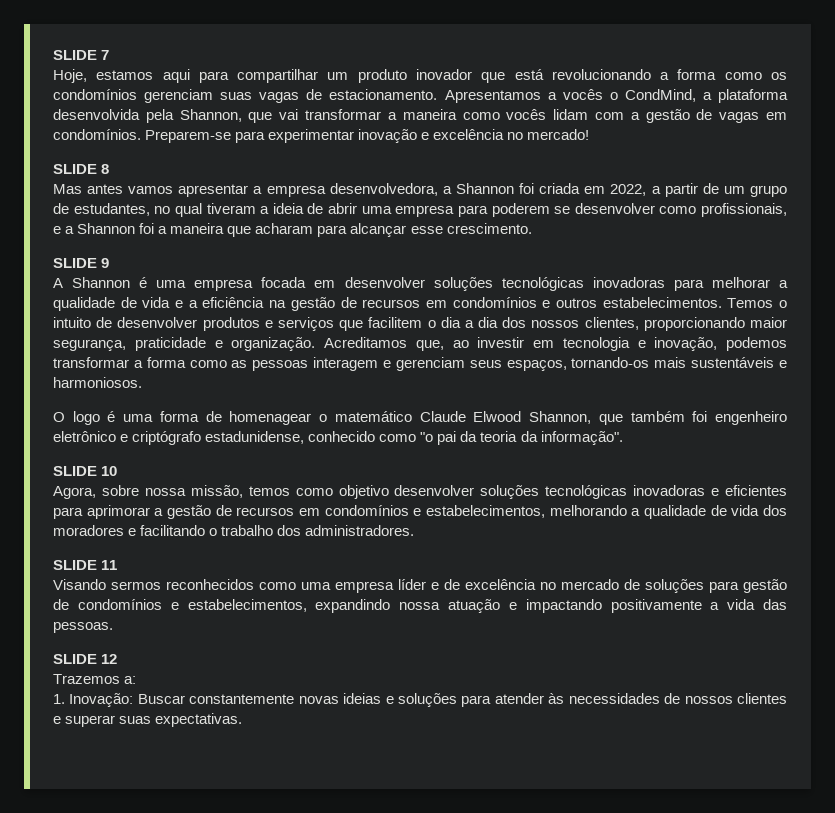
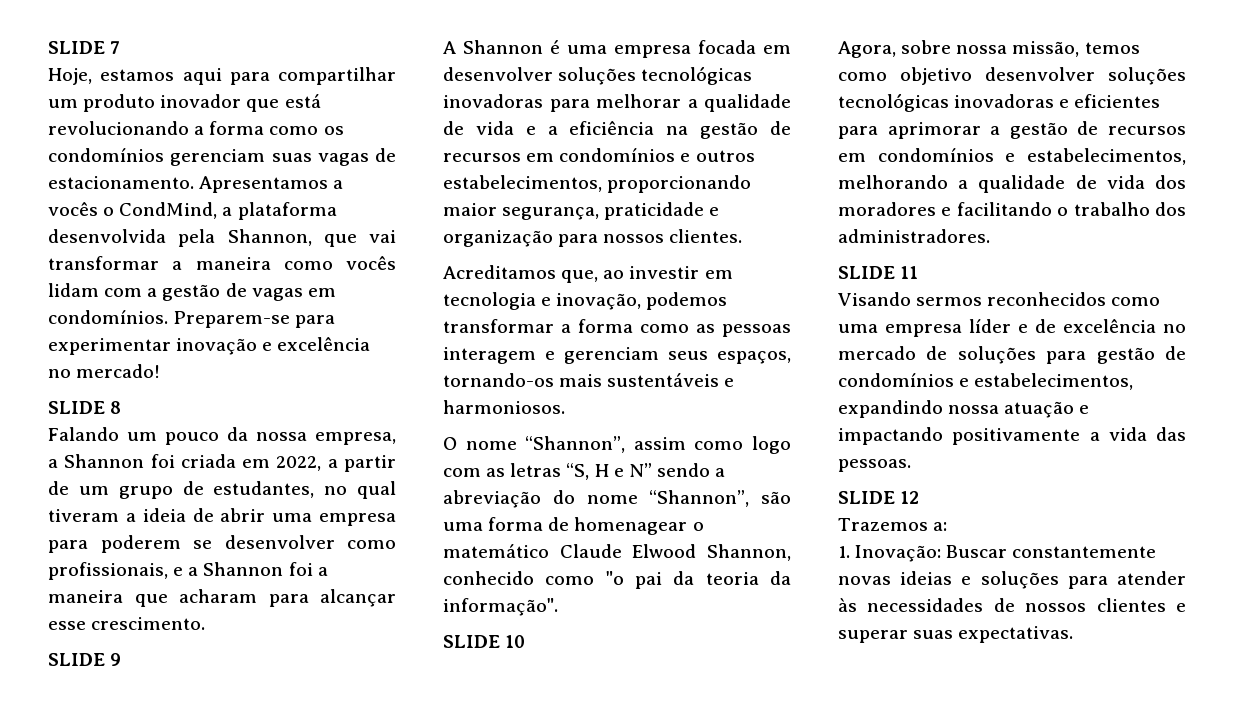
[53,183,438,197] Mas antes vamos apresentar a empresa desenvolvedora, -> [48,427,396,445] Falando um pouco da nossa empresa,
[602,297,787,308] [53,317,639,331] estabelecimentos. Temos o intuito de desenvolver produtos e serviços que facilitem o dia a dia dos nossos clientes, -> [443,175,602,192] estabelecimentos,
[231,337,316,351] organização. -> [443,229,743,247] organização para nossos clientes. //
[72,411,116,425] logo é -> [465,436,791,454] [443,463,726,480] [443,490,791,508] nome “Shannon”, assim como logo com as letras “S, H e N” sendo a abreviação do nome “Shannon”, são
[598,411,788,425] [53,431,305,445] que também foi engenheiro eletrônico e criptógrafo estadunidense, -> (791, 552) none

